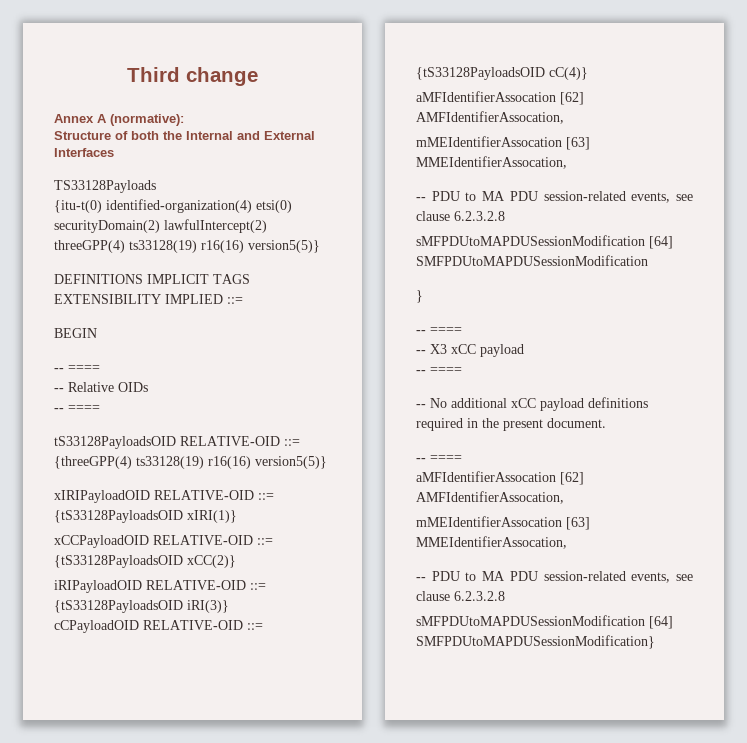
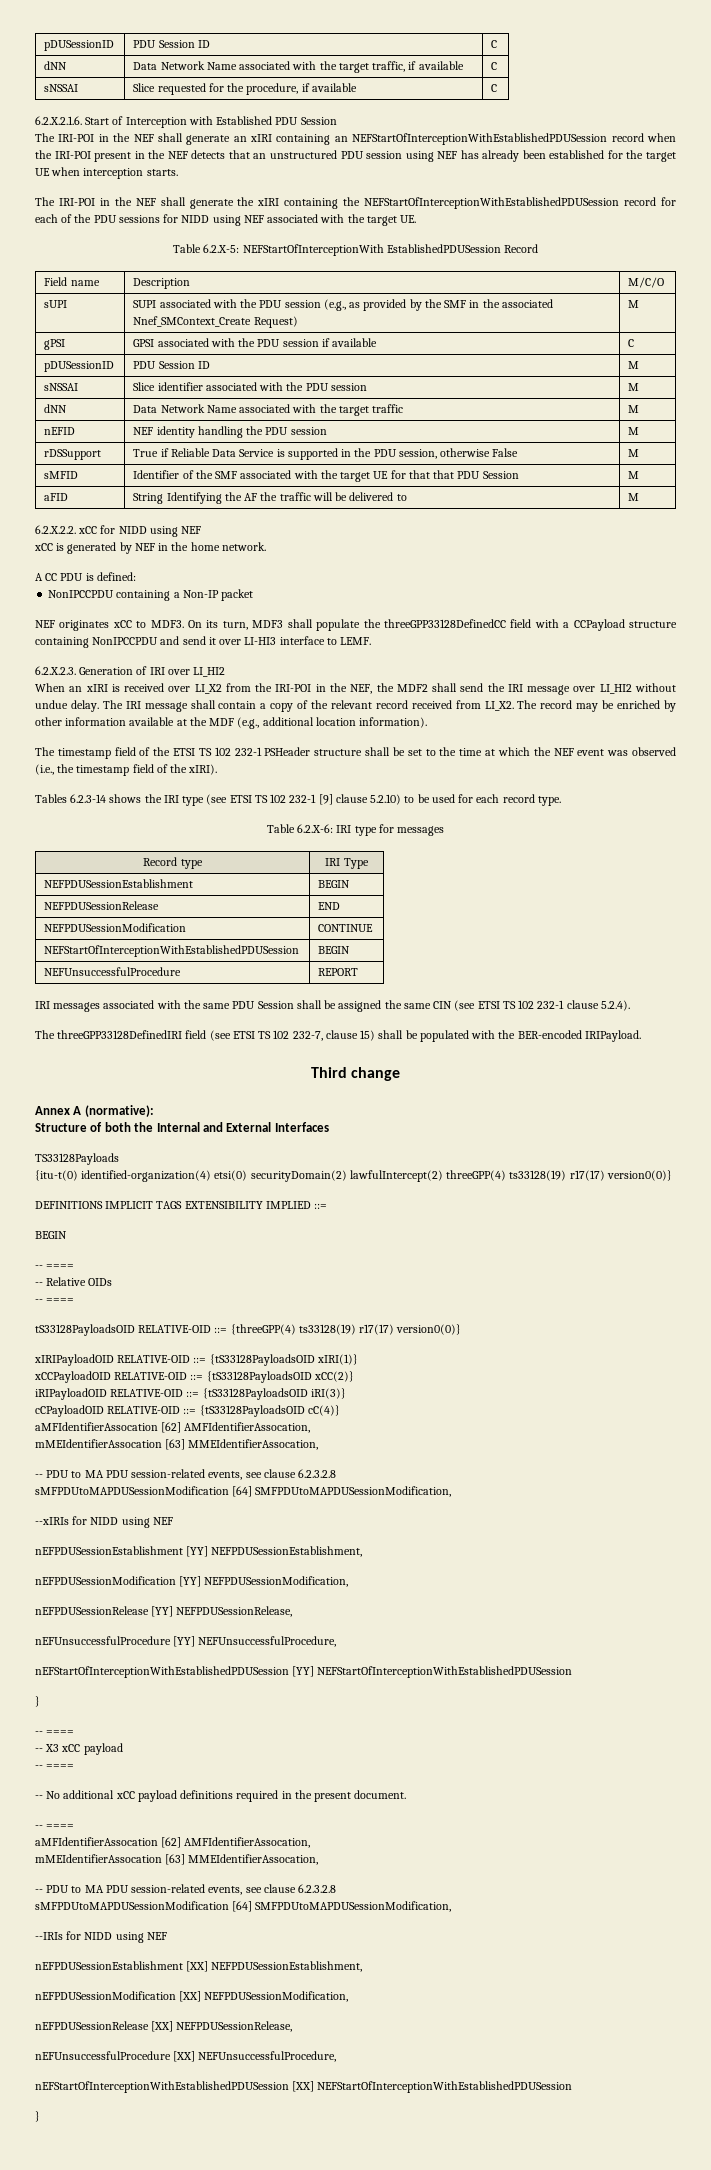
(127, 74) none -> [44,40,115,51] [133,40,210,48] [491,40,498,48] [44,61,68,70] [133,61,464,73] [491,62,498,70] [44,84,79,92] [133,83,357,95] [491,84,498,92] [35,116,337,128] [35,133,676,145] [35,150,676,162] [35,167,178,179] [35,197,676,209] [35,214,417,226] [173,244,538,256] [44,277,100,286] [133,278,191,289] [628,277,665,288] [44,300,68,308] [133,299,553,311] [133,316,298,328] [628,300,640,308] [44,339,66,350] [133,338,378,347] [628,339,635,347] [44,361,115,372] [133,361,210,369] [628,361,640,369] [44,383,79,391] [133,382,367,391] [628,383,640,391] [44,404,68,413] [133,404,404,416] [628,405,640,413] [44,427,76,435] [133,426,327,438] [628,427,640,435] [44,449,102,460] [133,448,519,460] [628,449,640,457] [44,471,79,479] [133,470,519,482] [628,471,640,479] [44,493,69,501] [133,492,407,504] [628,493,640,501] [35,525,202,537] [34,542,266,554] [35,572,136,581] [48,589,254,601] [35,619,677,631] [35,636,372,648] [35,666,226,677] [35,683,676,695] [35,700,677,712] [35,717,428,729] [35,747,677,759] [35,764,218,776] [35,794,561,806] [266,824,445,836] [143,857,203,869] [325,858,369,869] [44,879,194,888] [318,880,351,888] [44,901,160,910] [318,902,341,910] [44,923,187,932] [318,924,374,932] [44,945,300,957] [318,946,351,954] [44,967,182,976] [318,968,359,976] [35,1000,630,1012] [35,1030,641,1042] pDUSessionID | PDU Session ID | C // dNN | Data Network Name associated with the target traffic, if available | C // sNSSAI | Slice requested for the procedure, if available | C // 6.2.X.2.1.6. Start of Interception with Established PDU Session // The IRI-POI in the NEF shall generate an xIRI containing an NEFStartOfInterceptionWithEstablishedPDUSession record when the IRI-POI present in the NEF detects that an unstructured PDU session using NEF has already been established for the target UE when interception starts. // The IRI-POI in the NEF shall generate the xIRI containing the NEFStartOfInterceptionWithEstablishedPDUSession record for each of the PDU sessions for NIDD using NEF associated with the target UE. // Table 6.2.X-5: NEFStartOfInterceptionWith EstablishedPDUSession Record // Field name | Description | M/C/O // sUPI | SUPI associated with the PDU session (e.g., as provided by the SMF in the associated Nnef_SMContext_Create Request) | M // gPSI | GPSI associated with the PDU session if available | C // pDUSessionID | PDU Session ID | M // sNSSAI | Slice identifier associated with the PDU session | M // dNN | Data Network Name associated with the target traffic | M // nEFID | NEF identity handling the PDU session | M // rDSSupport | True if Reliable Data Service is supported in the PDU session, otherwise False | M // sMFID | Identifier of the SMF associated with the target UE for that that PDU Session | M // aFID | String Identifying the AF the traffic will be delivered to | M // 6.2.X.2.2. xCC for NIDD using NEF // xCC is generated by NEF in the home network. // A CC PDU is defined: // NonIPCCPDU containing a Non-IP packet // NEF originates xCC to MDF3. On its turn, MDF3 shall populate the threeGPP33128DefinedCC field with a CCPayload structure containing NonIPCCPDU and send it over LI-HI3 interface to LEMF. // 6.2.X.2.3. Generation of IRI over LI_HI2 // When an xIRI is received over LI_X2 from the IRI-POI in the NEF, the MDF2 shall send the IRI message over LI_HI2 without undue delay. The IRI message shall contain a copy of the relevant record received from LI_X2. The record may be enriched by other information available at the MDF (e.g., additional location information). // The timestamp field of the ETSI TS 102 232-1 PSHeader structure shall be set to the time at which the NEF event was observed (i.e., the timestamp field of the xIRI). // Tables 6.2.3-14 shows the IRI type (see ETSI TS 102 232-1 [9] clause 5.2.10) to be used for each record type. // Table 6.2.X-6: IRI type for messages // Record type | IRI Type // NEFPDUSessionEstablishment | BEGIN // NEFPDUSessionRelease | END // NEFPDUSessionModification | CONTINUE // NEFStartOfInterceptionWithEstablishedPDUSession | BEGIN // NEFUnsuccessfulProcedure | REPORT // IRI messages associated with the same PDU Session shall be assigned the same CIN (see ETSI TS 102 232-1 clause 5.2.4). // The threeGPP33128DefinedIRI field (see ETSI TS 102 232-7, clause 15) shall be populated with the BER-encoded IRIPayload. //
[201,240,320,253] r16(16) version5(5)} -> [569,1170,672,1181] r17(17) version0(0)}
[208,456,327,469] r16(16) version5(5)} -> [359,1324,462,1335] r17(17) version0(0)}
[416,255,648,266] SMFPDUtoMAPDUSessionModification -> [255,1486,452,1497] [35,1516,173,1528] [35,1546,363,1557] [35,1576,349,1587] [35,1606,293,1617] [35,1636,337,1647] [35,1666,573,1678] SMFPDUtoMAPDUSessionModification, // --xIRIs for NIDD using NEF // nEFPDUSessionEstablishment [YY] NEFPDUSessionEstablishment, // nEFPDUSessionModification [YY] NEFPDUSessionModification, // nEFPDUSessionRelease [YY] NEFPDUSessionRelease, // nEFUnsuccessfulProcedure [YY] NEFUnsuccessfulProcedure, // nEFStartOfInterceptionWithEstablishedPDUSession [YY] NEFStartOfInterceptionWithEstablishedPDUSession
[416,635,655,649] SMFPDUtoMAPDUSessionModification} -> [255,1901,452,1912] [35,1931,167,1943] [35,1961,363,1972] [35,1991,349,2002] [35,2021,293,2032] [35,2051,337,2062] [35,2081,573,2093] [35,2111,40,2122] SMFPDUtoMAPDUSessionModification, // --IRIs for NIDD using NEF // nEFPDUSessionEstablishment [XX] NEFPDUSessionEstablishment, // nEFPDUSessionModification [XX] NEFPDUSessionModification, // nEFPDUSessionRelease [XX] NEFPDUSessionRelease, // nEFUnsuccessfulProcedure [XX] NEFUnsuccessfulProcedure, // nEFStartOfInterceptionWithEstablishedPDUSession [XX] NEFStartOfInterceptionWithEstablishedPDUSession // }

